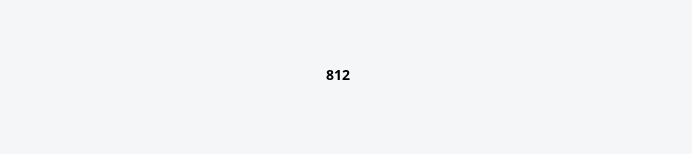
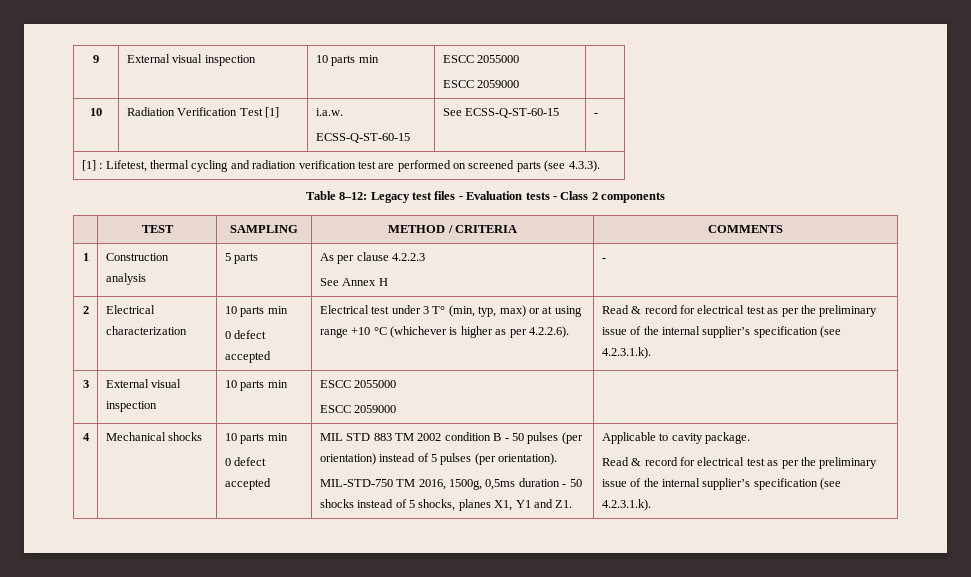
[326,70,350,80] 812 -> [93,55,99,63] [126,54,256,66] [315,55,379,66] [442,55,520,63] [442,80,520,88] [90,108,102,116] [126,107,280,118] [315,108,343,116] [315,133,410,143] [442,108,560,118] [593,113,598,116] [81,160,600,172] [305,191,666,203] [141,225,174,233] [230,225,298,233] [388,225,517,233] [708,225,783,233] [82,253,89,261] [105,253,169,261] [105,273,146,285] [224,253,259,264] [319,252,426,264] [319,278,388,286] [601,258,606,261] [82,306,89,314] [105,305,155,314] [105,326,187,335] [224,306,288,317] [224,330,267,339] [224,351,271,363] [319,305,582,317] [319,326,569,338] [601,305,878,317] [601,326,842,338] [601,347,651,359] [82,380,89,388] [105,379,182,388] [105,401,157,412] [224,380,288,391] [319,380,397,388] [319,405,397,413] [82,433,90,441] [105,432,203,441] [224,433,288,444] [224,457,267,466] [224,478,271,490] [319,432,583,444] [319,453,558,465] [319,478,582,490] [319,499,573,511] [601,432,751,444] [601,457,878,469] [601,478,842,490] [601,499,651,511] 9 | External visual inspection | 10 parts min | ESCC 2055000 // ESCC 2059000 | // 10 | Radiation Verification Test [1] | i.a.w. // ECSS-Q-ST-60-15 | See ECSS-Q-ST-60-15 | - // [1] : Lifetest, thermal cycling and radiation verification test are performed on screened parts (see 4.3.3). // Table 8–12: Legacy test files - Evaluation tests - Class 2 components // | TEST | SAMPLING | METHOD / CRITERIA | COMMENTS // 1 | Construction analysis | 5 parts | As per clause 4.2.2.3 // See Annex H | - // 2 | Electrical characterization | 10 parts min // 0 defect accepted | Electrical test under 3 T° (min, typ, max) or at using range +10 °C (whichever is higher as per 4.2.2.6). | Read & record for electrical test as per the preliminary issue of the internal supplier’s specification (see 4.2.3.1.k). // 3 | External visual inspection | 10 parts min | ESCC 2055000 // ESCC 2059000 | // 4 | Mechanical shocks | 10 parts min // 0 defect accepted | MIL STD 883 TM 2002 condition B - 50 pulses (per orientation) instead of 5 pulses (per orientation). // MIL-STD-750 TM 2016, 1500g, 0,5ms duration - 50 shocks instead of 5 shocks, planes X1, Y1 and Z1. | Applicable to cavity package. // Read & record for electrical test as per the preliminary issue of the internal supplier’s specification (see 4.2.3.1.k).

